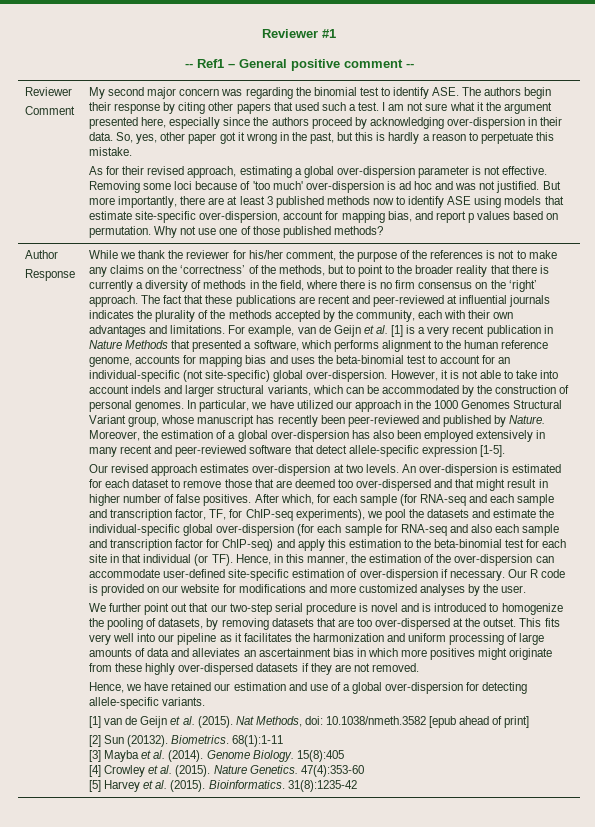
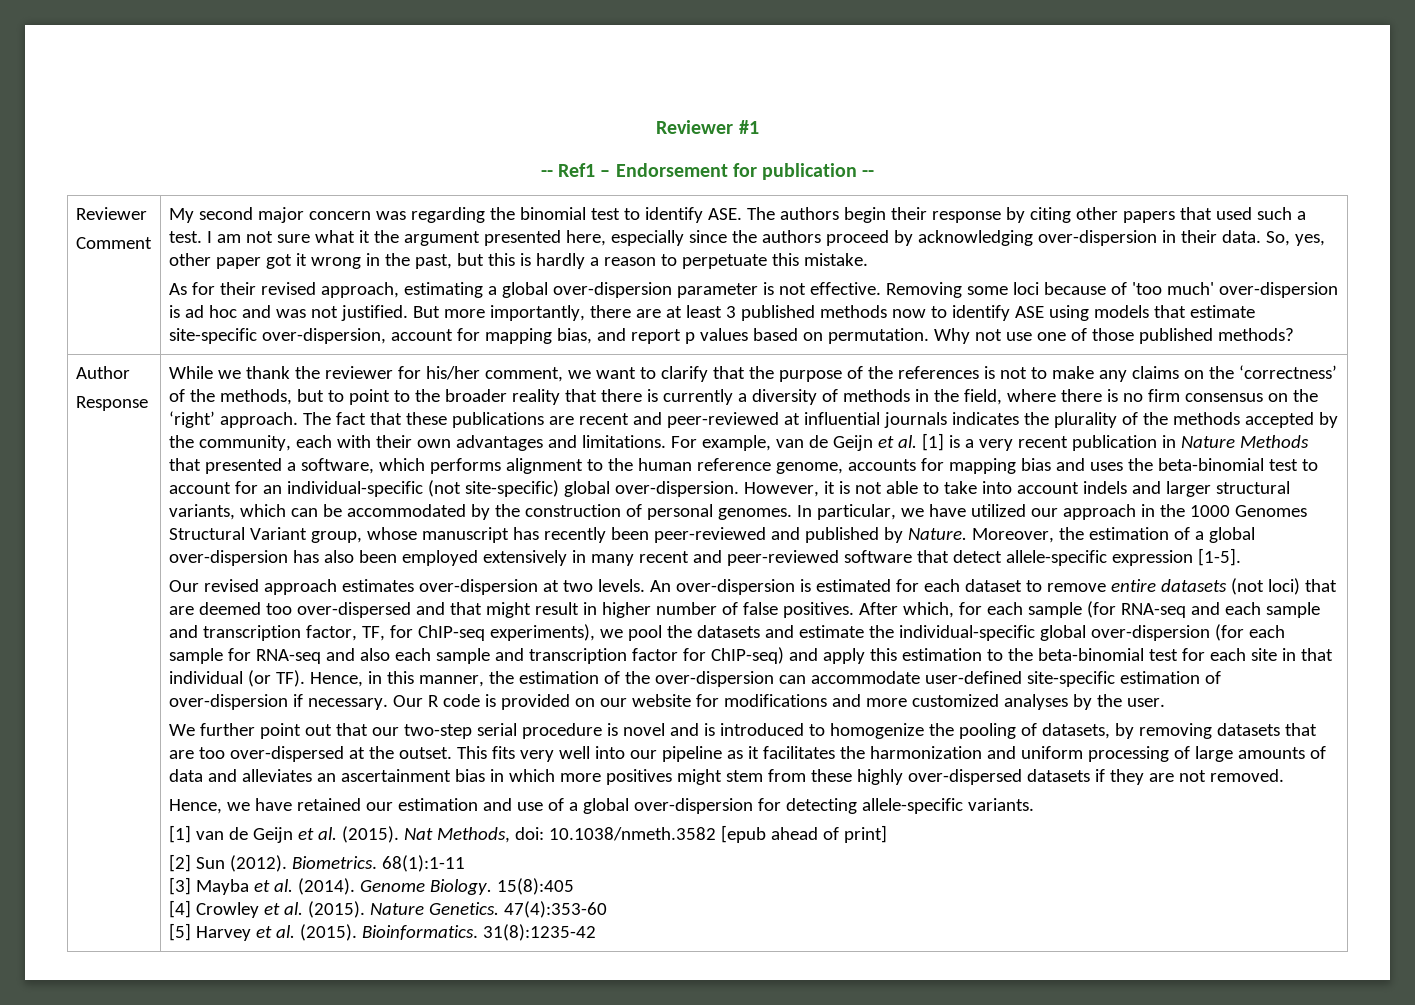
[238,59,403,71] General positive comment -> [615,163,858,180] Endorsement for publication
(336, 255) none -> [567,366,745,382] we want to clarify that
[224,479,252,488] those -> [1110,578,1300,595] entire datasets (not loci)
[509,648,553,660] originate -> [725,770,763,782] stem
[127,735,169,747] (20132). -> [229,855,287,872] (2012).

